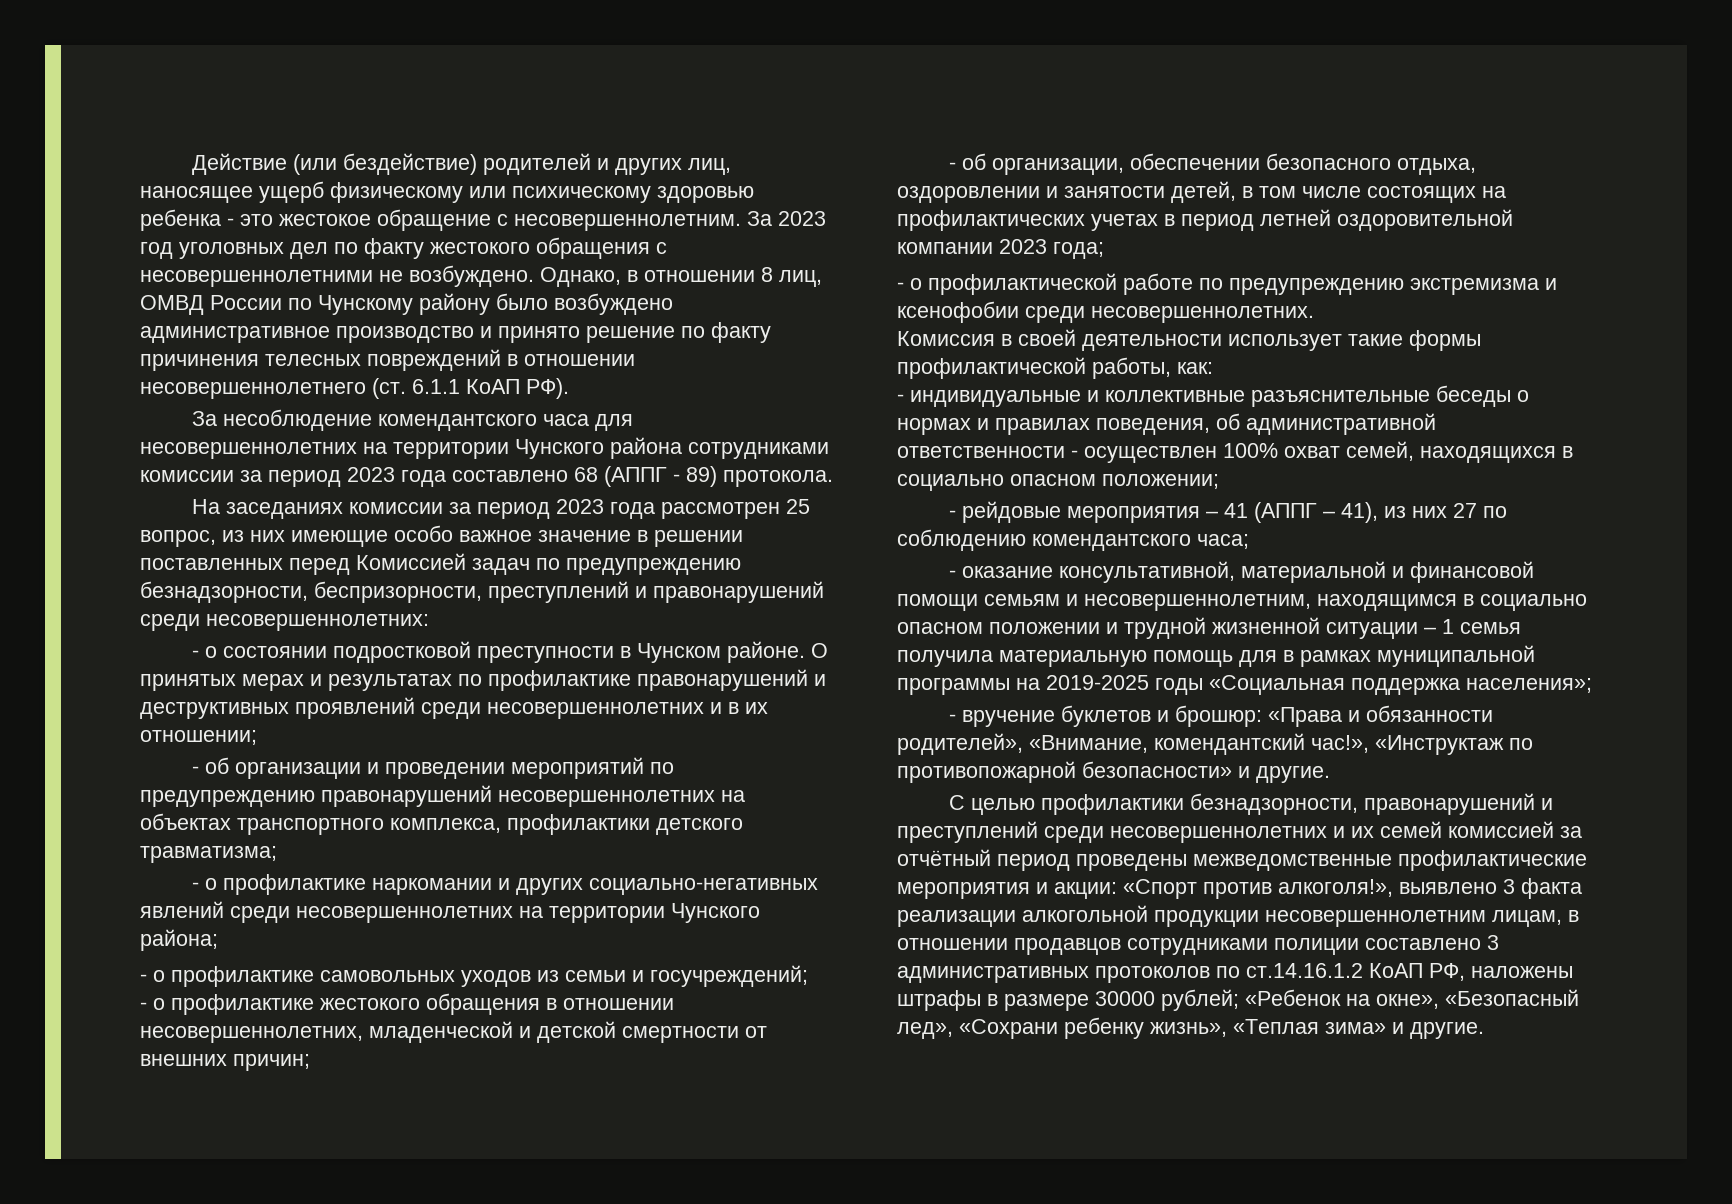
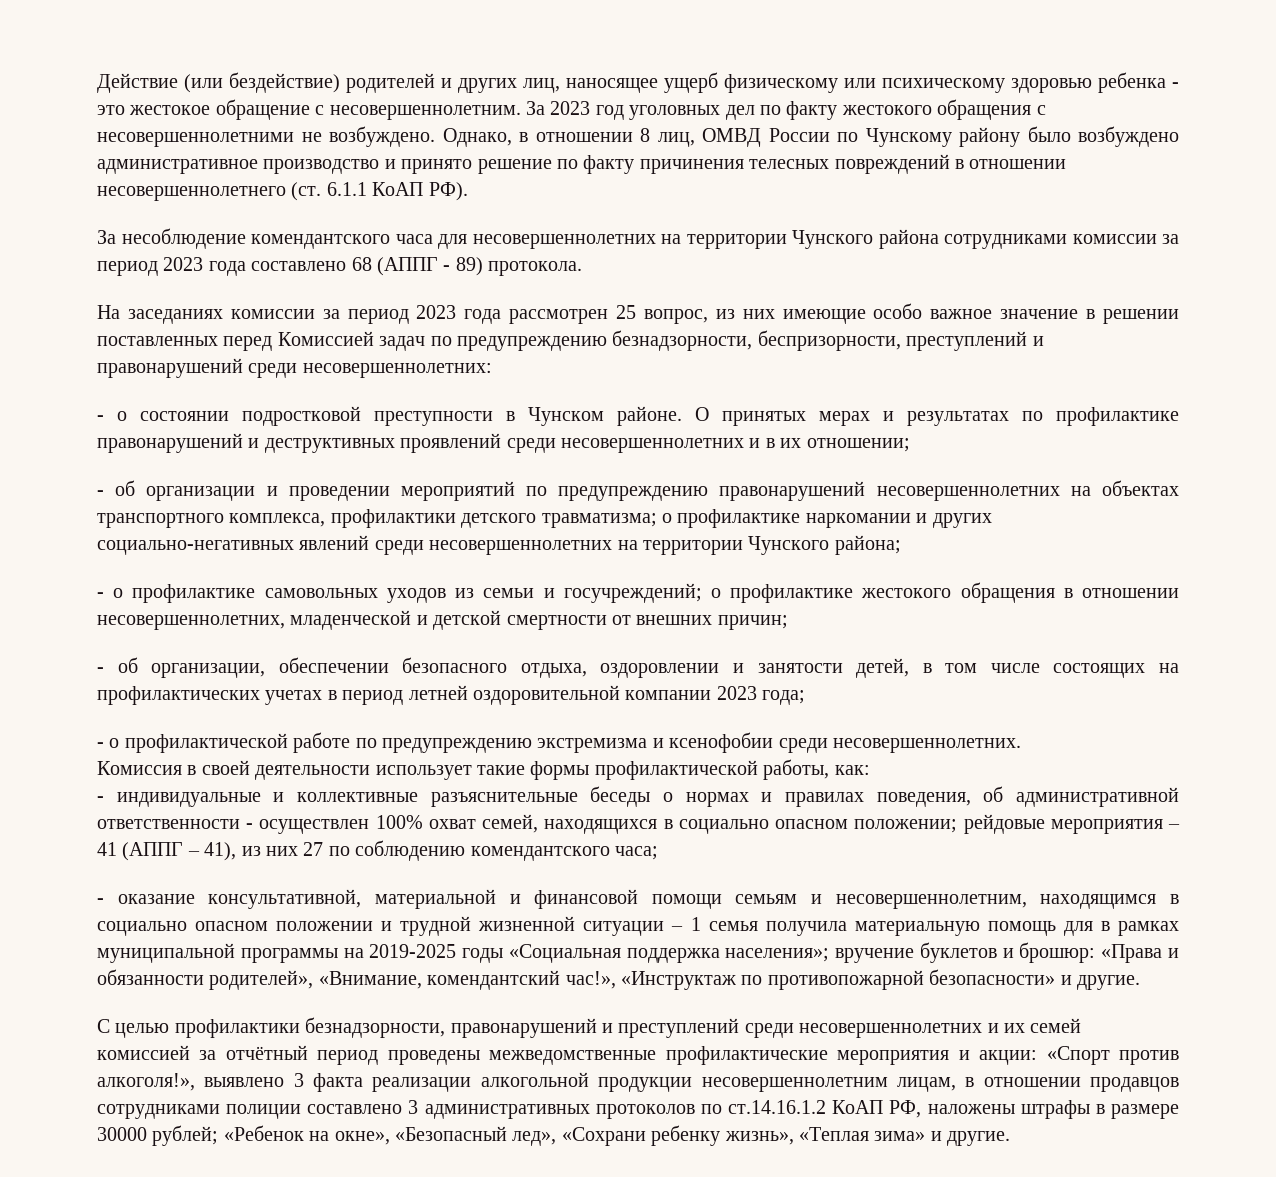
[191,882,199,890] // - -> (657, 520) none
[140,1002,147,1010] // - -> (702, 593) none
[948,510,956,518] // - -> (958, 826) none
[948,714,956,722] // - -> (830, 955) none

